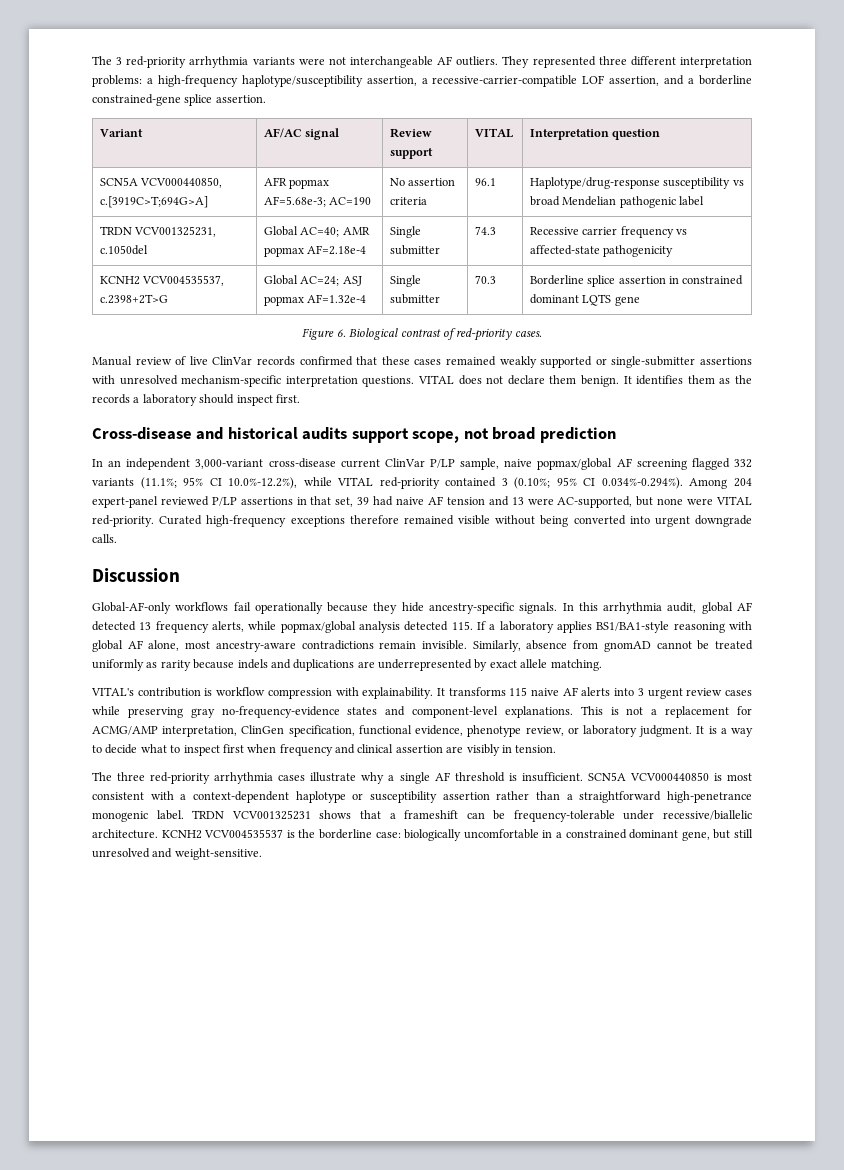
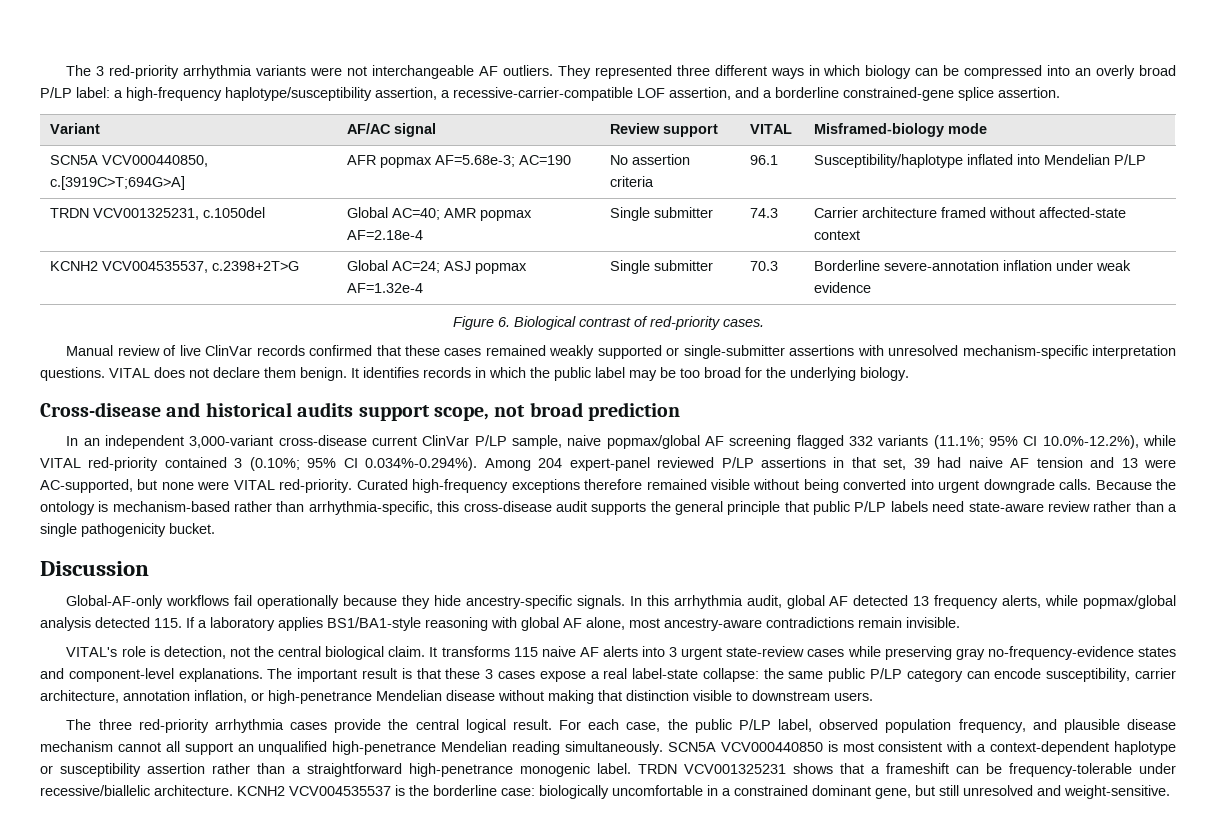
[680,57,752,68] [92,75,142,87] interpretation problems: -> [770,65,1177,79] [40,87,110,98] ways in which biology can be compressed into an overly broad P/LP label:
[529,129,661,140] Interpretation question -> [814,123,988,137] Misframed-biology mode
[529,177,744,189] [529,196,704,208] Haplotype/drug-response susceptibility vs broad Mendelian pathogenic label -> [814,154,1147,168] Susceptibility/haplotype inflated into Mendelian P/LP
[529,226,687,238] [529,245,674,257] Recessive carrier frequency vs affected-state pathogenicity -> [814,207,1127,218] [814,230,861,240] Carrier architecture framed without affected-state context
[587,275,744,287] [529,294,640,306] splice assertion in constrained dominant LQTS gene -> [884,260,1132,271] [814,282,872,293] severe-annotation inflation under weak evidence
[687,375,753,384] [92,394,300,406] them as the records a laboratory should inspect first. -> [423,367,909,381] records in which the public label may be too broad for the underlying biology.
(117, 538) none -> [1095,479,1177,490] [40,501,1177,515] [40,523,215,537] Because the ontology is mechanism-based rather than arrhythmia-specific, this cross-disease audit supports the general principle that public P/LP labels need state-aware review rather than a single pathogenicity bucket.
[472,640,753,652] [92,659,602,671] [91,687,434,699] Similarly, absence from gnomAD cannot be treated uniformly as rarity because indels and duplications are underrepresented by exact allele matching. // VITAL's contribution is workflow compression with explainability. -> [66,646,426,660] // VITAL's role is detection, not the central biological claim.
[686,688,723,696] review -> [726,646,805,657] state-review
[580,706,752,718] [92,725,753,737] [92,744,557,756] This is not a replacement for ACMG/AMP interpretation, ClinGen specification, functional evidence, phenotype review, or laboratory judgment. It is a way to decide what to inspect first when frequency and clinical assertion are visibly in tension. -> [267,668,1176,682] [40,690,873,704] The important result is that these 3 cases expose a real label-state collapse: the same public P/LP category can encode susceptibility, carrier architecture, annotation inflation, or high-penetrance Mendelian disease without making that distinction visible to downstream users.
[310,772,583,784] illustrate why a single AF threshold is insufficient. -> [334,719,1176,733] [40,741,664,755] provide the central logical result. For each case, the public P/LP label, observed population frequency, and plausible disease mechanism cannot all support an unqualified high-penetrance Mendelian reading simultaneously.

